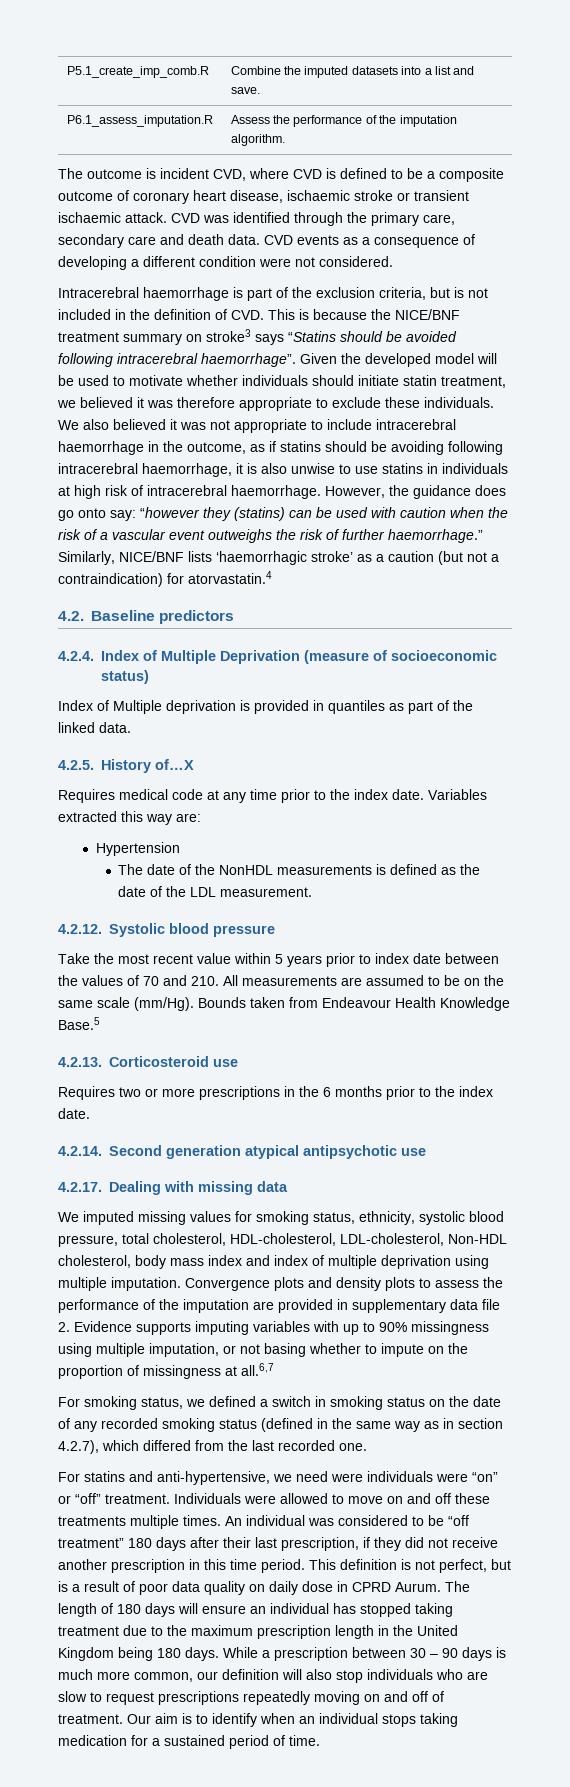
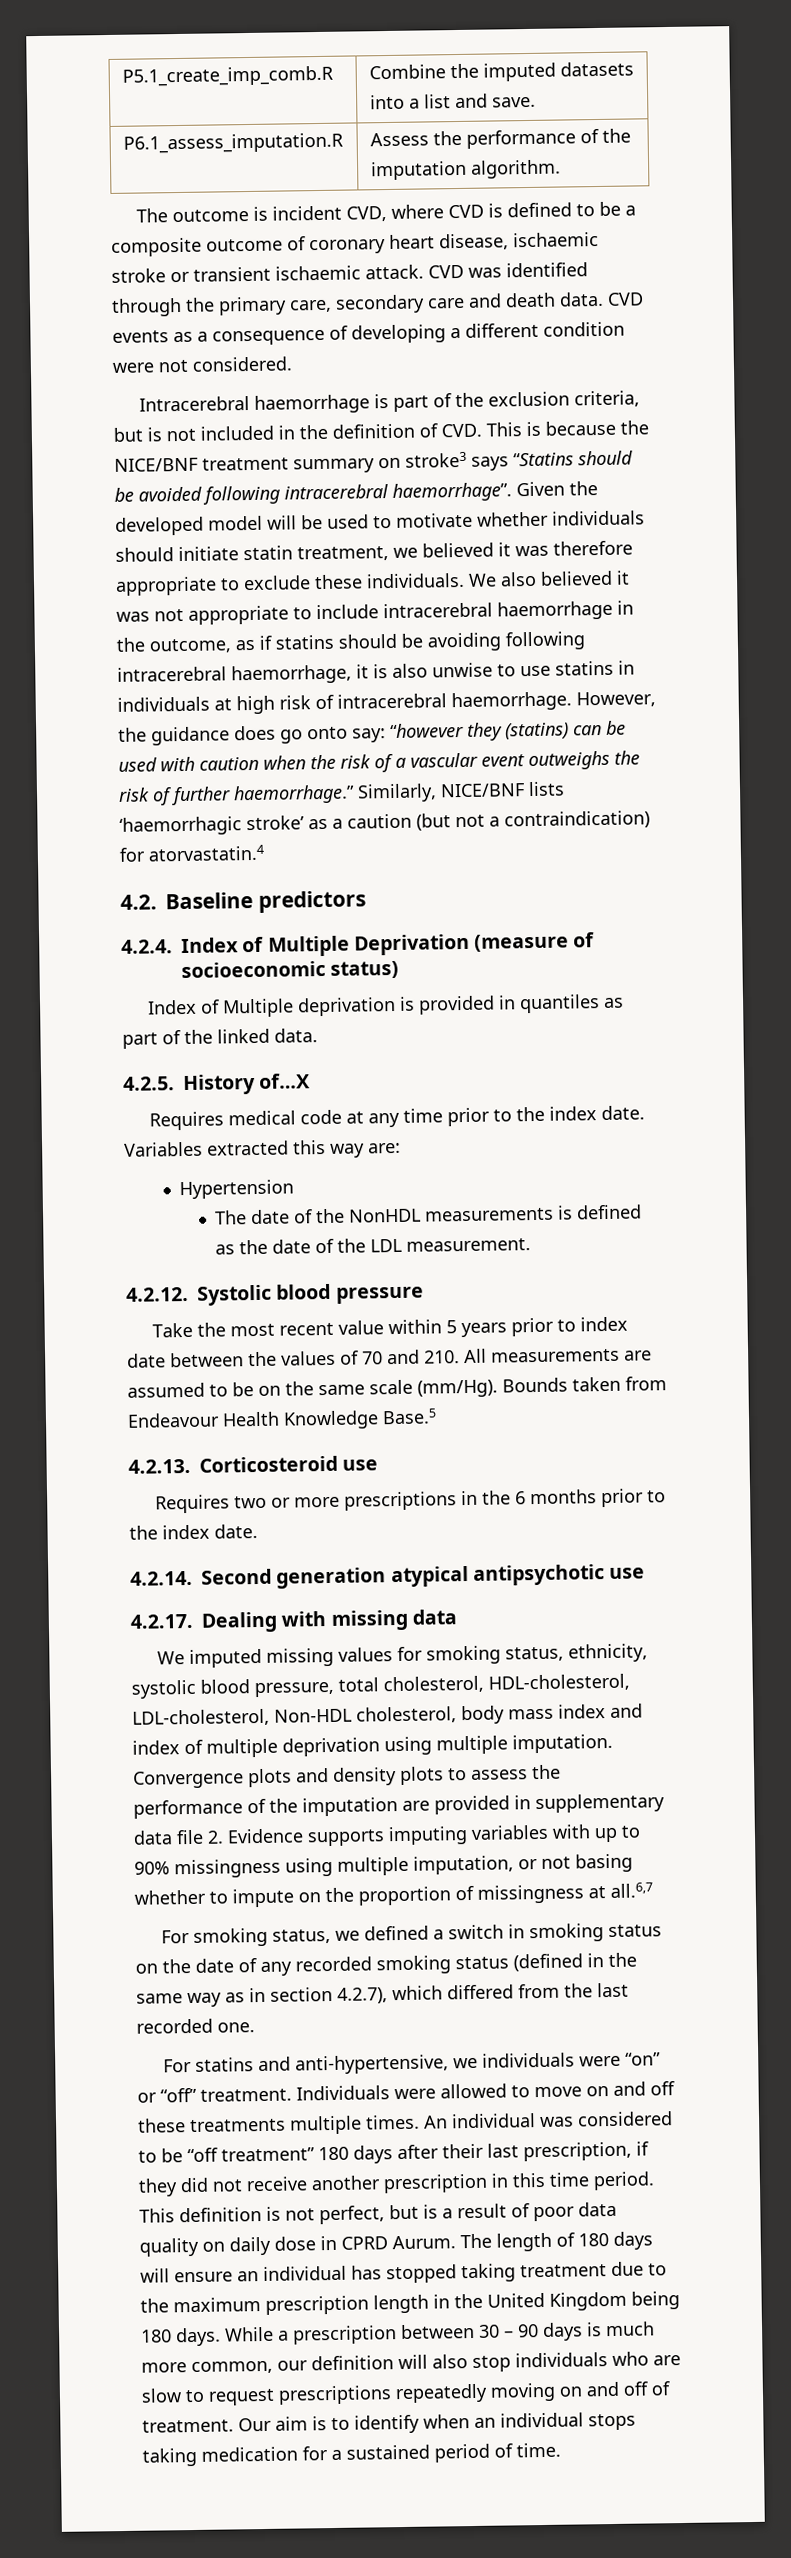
[296,1471,363,1482] need were -> (478, 2063) none

